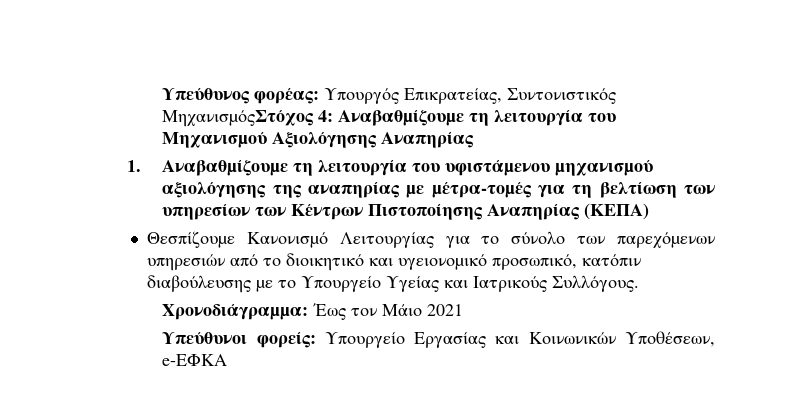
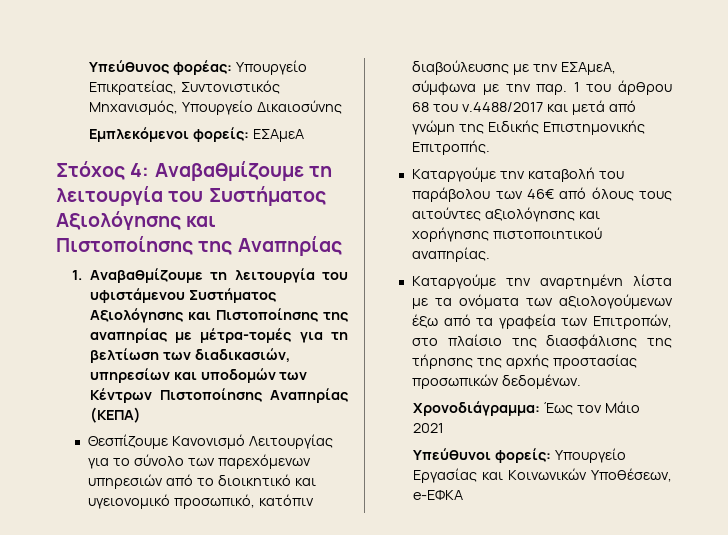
[324,88,400,104] Υπουργός -> [235,60,307,75] Υπουργείο
[162,110,314,127] ΜηχανισµόςΣτόχος -> [88,100,342,115] [88,127,304,142] [56,161,125,180] Μηχανισµός, Υπουργείο Δικαιοσύνης // Εμπλεκόμενοι φορείς: ΕΣΑμεΑ // Στόχος
[162,132,377,148] Μηχανισµού Αξιολόγησης -> [208,186,326,206] [56,211,217,230] [56,236,233,255] Συστήματος Αξιολόγησης και Πιστοποίησης της
[555,160,654,176] [162,182,266,198] µηχανισµού αξιολόγησης -> [188,288,276,303] [89,308,318,323] Συστήματος Αξιολόγησης και Πιστοποίησης
[162,204,251,220] υπηρεσίων -> [194,348,290,362] [89,368,276,383] διαδικασιών, υπηρεσίων και υποδομών
[277,275,639,292] το Υπουργείο Υγείας και Ιατρικούς Συλλόγους. -> [533,62,617,75] [412,80,672,95] [412,100,636,115] [412,120,646,135] [412,140,491,155] [412,167,625,182] [412,187,672,202] [412,207,601,222] [412,227,603,242] [412,247,491,262] [412,274,672,289] [412,294,673,309] [412,314,672,329] [412,334,672,349] [412,354,638,369] [412,374,582,389] την ΕΣΑμεΑ, σύμφωνα με την παρ. 1 του άρθρου 68 του ν.4488/2017 και μετά από γνώμη της Ειδικής Επιστημονικής Επιτροπής. // Καταργούμε την καταβολή του παράβολου των 46€ από όλους τους αιτούντες αξιολόγησης και χορήγησης πιστοποιητικού αναπηρίας. // Καταργούμε την αναρτημένη λίστα με τα ονόματα των αξιολογούμενων έξω από τα γραφεία των Επιτροπών, στο πλαίσιο της διασφάλισης της τήρησης της αρχής προστασίας προσωπικών δεδομένων.

